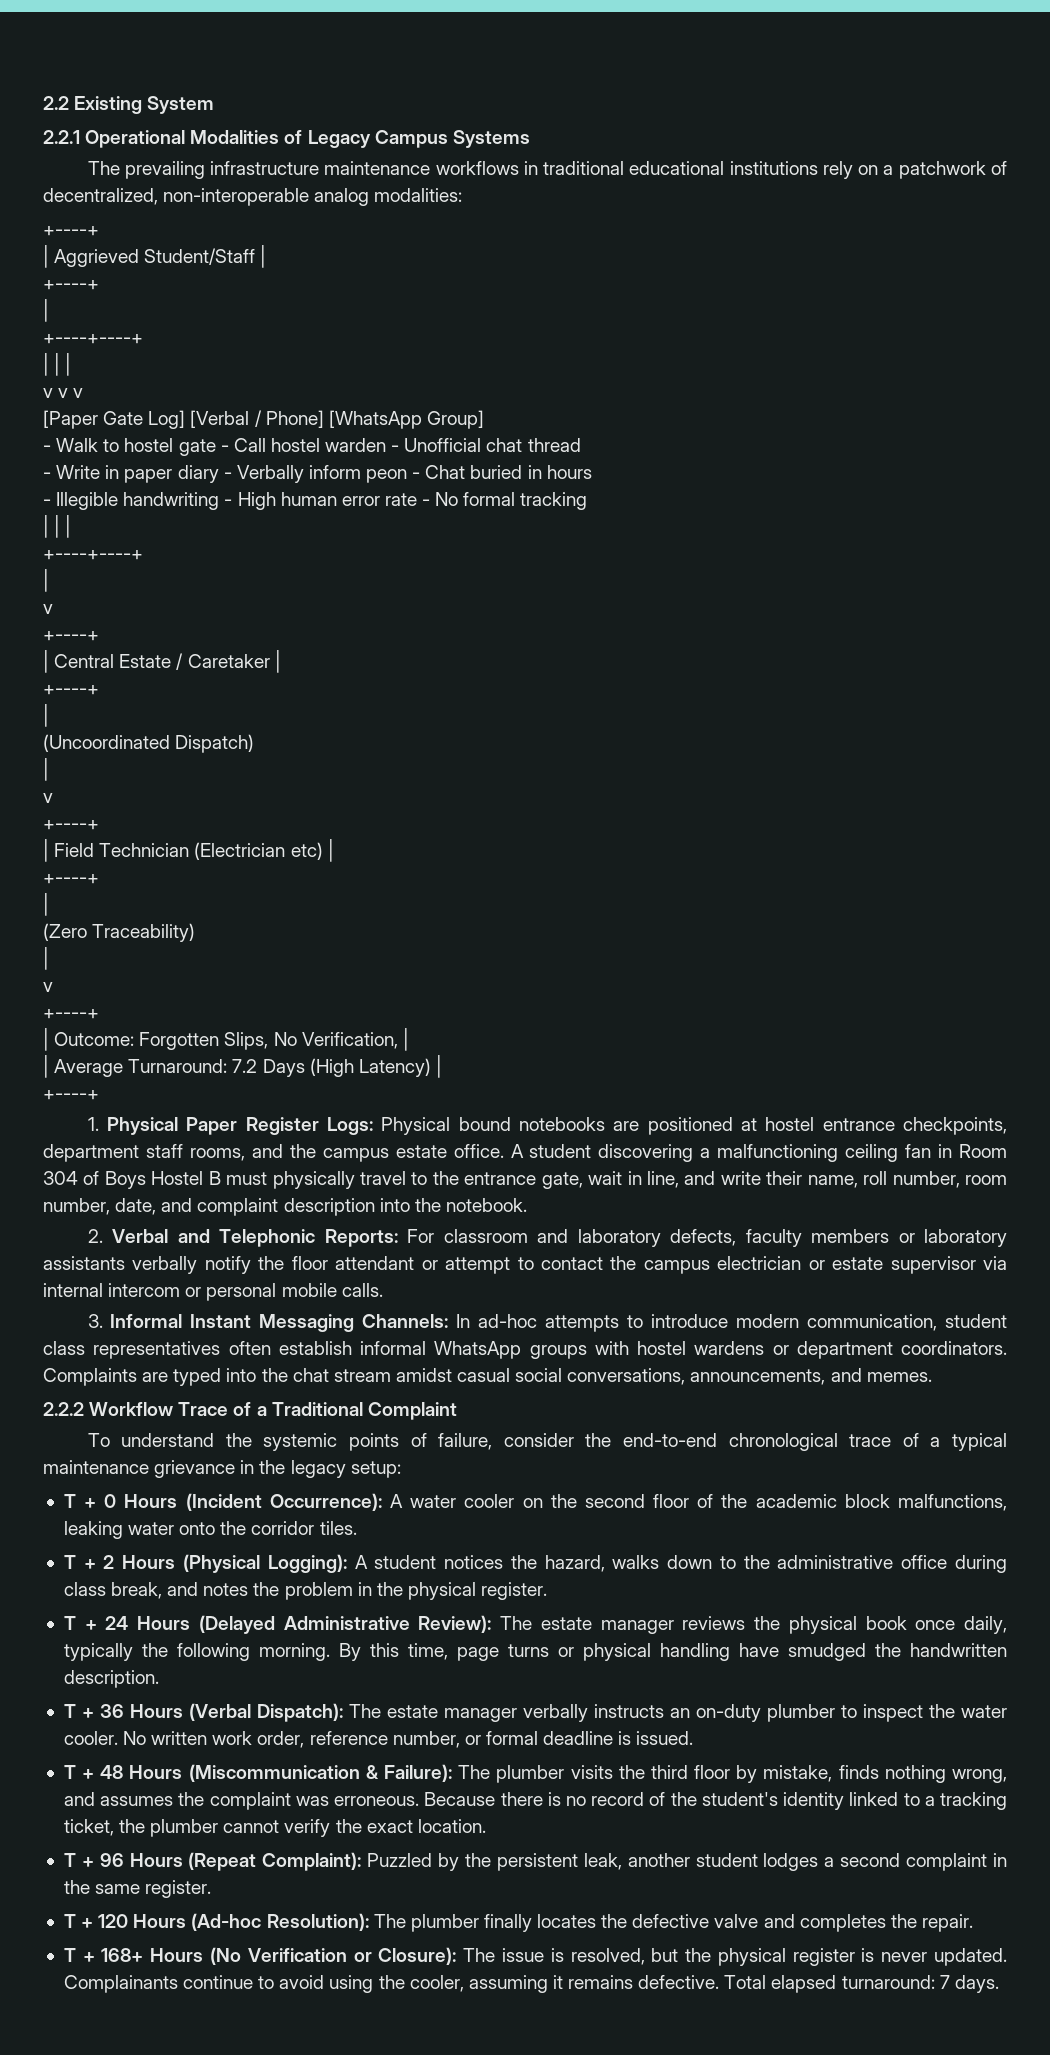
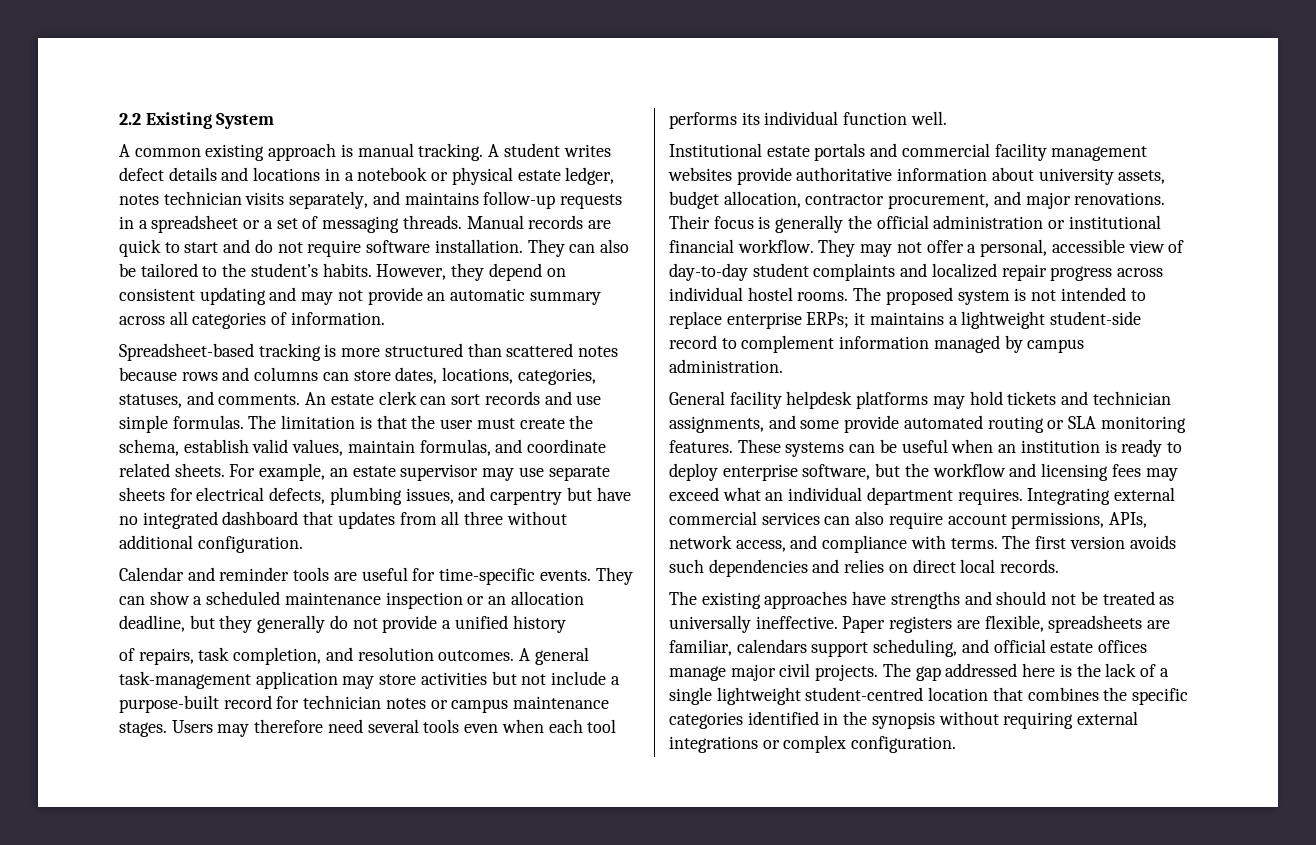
[43,130,530,148] [87,161,1008,179] [43,188,463,206] [43,226,99,236] [43,245,267,268] [43,280,99,290] [43,299,49,322] [43,334,143,344] [43,353,72,376] [43,388,84,398] [43,410,484,429] [43,438,581,456] [43,465,592,483] [43,492,588,510] [43,515,72,538] [43,550,143,560] [43,569,49,592] [43,604,53,614] [43,631,99,641] [43,650,281,673] [43,685,99,695] [43,704,49,727] [43,734,255,753] [43,758,49,781] [43,793,53,803] [43,820,99,830] [43,839,334,862] [43,874,99,884] [43,893,49,916] [43,923,196,942] [43,947,49,970] [43,982,53,992] [43,1009,99,1019] [43,1028,409,1051] [43,1055,442,1078] [43,1090,99,1100] [87,1117,1008,1135] [43,1144,1007,1162] [43,1171,1008,1189] [43,1198,527,1216] [87,1229,1007,1247] [43,1256,1007,1274] [43,1283,383,1301] [87,1314,1008,1332] [43,1341,1007,1359] [43,1368,932,1386] [43,1402,457,1420] [87,1433,1007,1451] [43,1460,401,1478] [63,1493,1007,1511] [63,1521,357,1539] [63,1554,1007,1573] [63,1582,548,1600] [63,1615,1008,1634] [63,1643,1007,1661] [63,1670,159,1688] [63,1703,1007,1722] [63,1731,694,1748] [63,1764,1007,1783] [63,1792,1007,1810] [63,1819,486,1837] [63,1852,1007,1871] [63,1880,212,1898] [63,1913,973,1932] [63,1947,1007,1966] [63,1975,999,1993] 2.2.1 Operational Modalities of Legacy Campus Systems // The prevailing infrastructure maintenance workflows in traditional educational institutions rely on a patchwork of decentralized, non-interoperable analog modalities: // +----+ // | Aggrieved Student/Staff | // +----+ // | // +----+----+ // | | | // v v v // [Paper Gate Log] [Verbal / Phone] [WhatsApp Group] // - Walk to hostel gate - Call hostel warden - Unofficial chat thread // - Write in paper diary - Verbally inform peon - Chat buried in hours // - Illegible handwriting - High human error rate - No formal tracking // | | | // +----+----+ // | // v // +----+ // | Central Estate / Caretaker | // +----+ // | // (Uncoordinated Dispatch) // | // v // +----+ // | Field Technician (Electrician etc) | // +----+ // | // (Zero Traceability) // | // v // +----+ // | Outcome: Forgotten Slips, No Verification, | // | Average Turnaround: 7.2 Days (High Latency) | // +----+ // 1. Physical Paper Register Logs: Physical bound notebooks are positioned at hostel entrance checkpoints, department staff rooms, and the campus estate office. A student discovering a malfunctioning ceiling fan in Room 304 of Boys Hostel B must physically travel to the entrance gate, wait in line, and write their name, roll number, room number, date, and complaint description into the notebook. // 2. Verbal and Telephonic Reports: For classroom and laboratory defects, faculty members or laboratory assistants verbally notify the floor attendant or attempt to contact the campus electrician or estate supervisor via internal intercom or personal mobile calls. // 3. Informal Instant Messaging Channels: In ad-hoc attempts to introduce modern communication, student class representatives often establish informal WhatsApp groups with hostel wardens or department coordinators. Complaints are typed into the chat stream amidst casual social conversations, announcements, and memes. // 2.2.2 Workflow Trace of a Traditional Complaint // To understand the systemic points of failure, consider the end-to-end chronological trace of a typical maintenance grievance in the legacy setup: // T + 0 Hours (Incident Occurrence): A water cooler on the second floor of the academic block malfunctions, leaking water onto the corridor tiles. // T + 2 Hours (Physical Logging): A student notices the hazard, walks down to the administrative office during class break, and notes the problem in the physical register. // T + 24 Hours (Delayed Administrative Review): The estate manager reviews the physical book once daily, typically the following morning. By this time, page turns or physical handling have smudged the handwritten description. // T + 36 Hours (Verbal Dispatch): The estate manager verbally instructs an on-duty plumber to inspect the water cooler. No written work order, reference number, or formal deadline is issued. // T + 48 Hours (Miscommunication & Failure): The plumber visits the third floor by mistake, finds nothing wrong, and assumes the complaint was erroneous. Because there is no record of the student's identity linked to a tracking ticket, the plumber cannot verify the exact location. // T + 96 Hours (Repeat Complaint): Puzzled by the persistent leak, another student lodges a second complaint in the same register. // T + 120 Hours (Ad-hoc Resolution): The plumber finally locates the defective valve and completes the repair. // T + 168+ Hours (No Verification or Closure): The issue is resolved, but the physical register is never updated. Complainants continue to avoid using the cooler, assuming it remains defective. Total elapsed turnaround: 7 days. -> [119,143,611,161] [119,167,615,185] [119,191,623,209] [119,215,611,233] [119,239,629,257] [119,263,566,281] [119,287,601,305] [119,311,385,329] [119,343,619,361] [119,367,596,385] [119,391,602,408] [119,415,594,433] [119,439,607,456] [119,463,610,481] [119,487,631,505] [119,511,567,529] [119,535,303,553] [119,567,633,585] [119,591,584,609] [119,615,566,633] [119,647,589,665] [119,671,620,689] [119,695,610,713] [119,719,617,737] [669,111,947,129] [669,143,1148,161] [668,167,1166,185] [669,191,1166,209] [669,215,1161,233] [669,239,1185,257] [669,263,1164,281] [669,287,1146,305] [669,311,1142,329] [669,335,1085,353] [669,359,783,373] [669,391,1171,409] [669,415,1186,433] [669,439,1182,457] [669,463,1178,481] [669,487,1176,505] [669,511,1148,529] [669,535,1176,553] [669,559,1060,577] [669,591,1175,609] [669,615,1171,633] [669,639,1148,657] [669,663,1169,681] [669,687,1189,705] [669,711,1139,729] [669,735,957,753] A common existing approach is manual tracking. A student writes defect details and locations in a notebook or physical estate ledger, notes technician visits separately, and maintains follow-up requests in a spreadsheet or a set of messaging threads. Manual records are quick to start and do not require software installation. They can also be tailored to the student’s habits. However, they depend on consistent updating and may not provide an automatic summary across all categories of information. // Spreadsheet-based tracking is more structured than scattered notes because rows and columns can store dates, locations, categories, statuses, and comments. An estate clerk can sort records and use simple formulas. The limitation is that the user must create the schema, establish valid values, maintain formulas, and coordinate related sheets. For example, an estate supervisor may use separate sheets for electrical defects, plumbing issues, and carpentry but have no integrated dashboard that updates from all three without additional configuration. // Calendar and reminder tools are useful for time-specific events. They can show a scheduled maintenance inspection or an allocation deadline, but they generally do not provide a unified history // of repairs, task completion, and resolution outcomes. A general task-management application may store activities but not include a purpose-built record for technician notes or campus maintenance stages. Users may therefore need several tools even when each tool performs its individual function well. // Institutional estate portals and commercial facility management websites provide authoritative information about university assets, budget allocation, contractor procurement, and major renovations. Their focus is generally the official administration or institutional financial workflow. They may not offer a personal, accessible view of day-to-day student complaints and localized repair progress across individual hostel rooms. The proposed system is not intended to replace enterprise ERPs; it maintains a lightweight student-side record to complement information managed by campus administration. // General facility helpdesk platforms may hold tickets and technician assignments, and some provide automated routing or SLA monitoring features. These systems can be useful when an institution is ready to deploy enterprise software, but the workflow and licensing fees may exceed what an individual department requires. Integrating external commercial services can also require account permissions, APIs, network access, and compliance with terms. The first version avoids such dependencies and relies on direct local records. // The existing approaches have strengths and should not be treated as universally ineffective. Paper registers are flexible, spreadsheets are familiar, calendars support scheduling, and official estate offices manage major civil projects. The gap addressed here is the lack of a single lightweight student-centred location that combines the specific categories identified in the synopsis without requiring external integrations or complex configuration.

